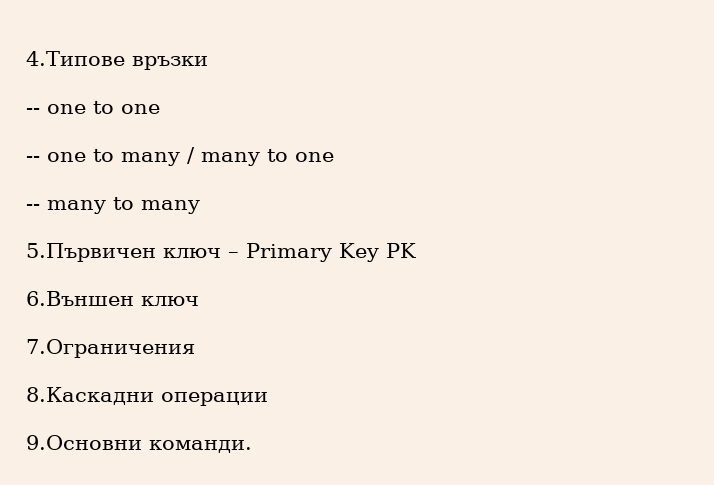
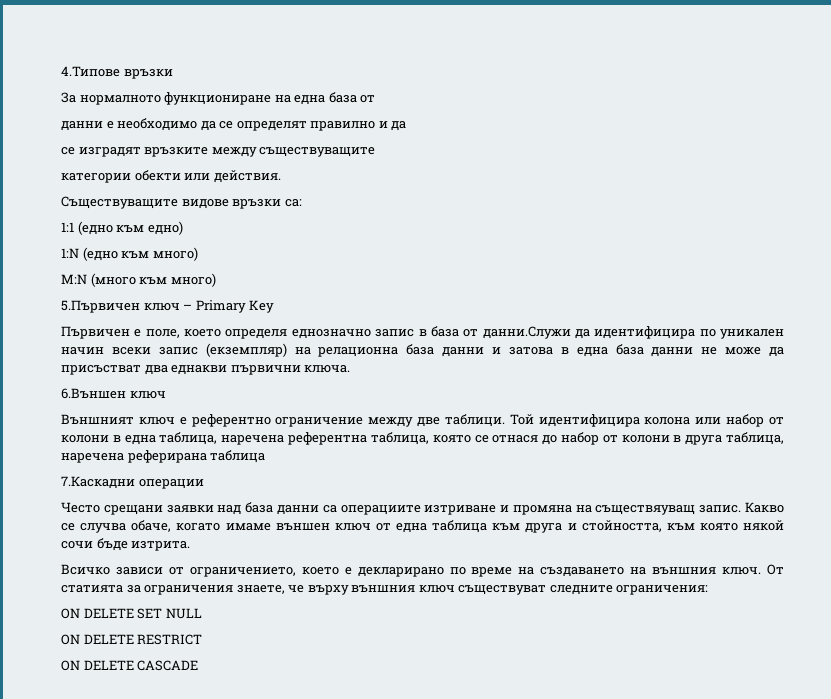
[26,101,160,114] [26,147,334,166] [26,197,200,214] -- one to one // -- one to many / many to one // -- many to many -> [61,92,376,105] [61,118,407,131] [61,147,376,157] [61,170,281,183] [61,196,302,209] [61,221,183,235] [61,247,198,261] [61,273,216,287] За нормалното функциониране на една база от // данни е необходимо да се определят правилно и да // се изградят връзките между съществуващите // категории обекти или действия. // Съществуващите видове връзки са: // 1:1 (едно към едно) // 1:N (едно към много) // M:N (много към много)
[386,243,416,258] [26,291,199,306] [26,339,195,358] [26,387,268,406] [26,435,252,453] PK // 6.Външен ключ // 7.Ограничения // 8.Каскадни операции // 9.Основни команди. -> [61,326,784,339] [61,343,784,357] [61,365,351,375] [61,388,166,399] [61,414,784,427] [61,432,784,445] [61,450,266,463] [61,476,204,489] [61,502,785,515] [61,520,784,533] [61,538,191,551] [61,564,785,577] [61,585,709,595] [61,608,202,619] [61,634,203,645] [61,660,199,671] // Първичен е поле, което определя еднозначно запис в база от данни.Служи да идентифицира по уникален начин всеки запис (екземпляр) на релационна база данни и затова в една база данни не може да присъстват два еднакви първични ключа. // 6.Външен ключ // Външният ключ е референтно ограничение между две таблици. Той идентифицира колона или набор от колони в една таблица, наречена референтна таблица, която се отнася до набор от колони в друга таблица, наречена реферирана таблица // 7.Каскадни операции // Често срещани заявки над база данни са операциите изтриване и промяна на съществяуващ запис. Какво се случва обаче, когато имаме външен ключ от една таблица към друга и стойността, към която някой сочи бъде изтрита. // Всичко зависи от ограничението, което е декларирано по време на създаването на външния ключ. От статията за ограничения знаете, че върху външния ключ съществуват следните ограничения: // ON DELETE SET NULL // ON DELETE RESTRICT // ON DELETE CASCADE

